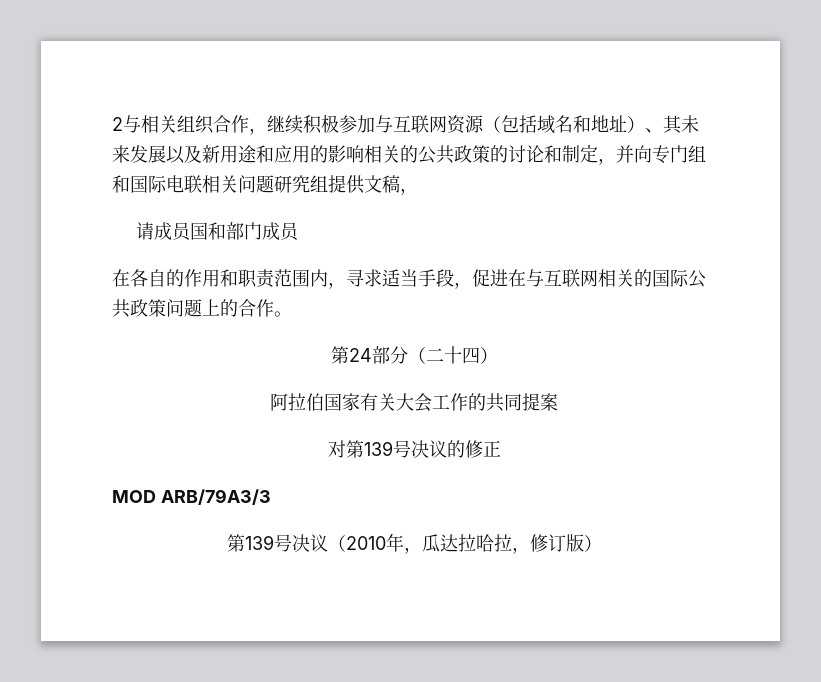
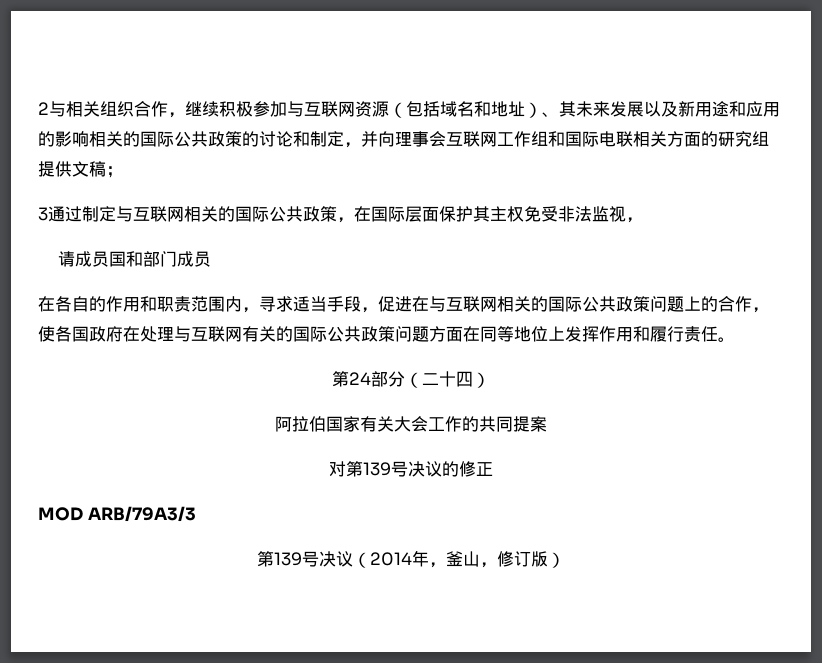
(418, 154) none -> [140,131,174,147] 国际
[652,145,688,164] 专门 -> [395,131,531,147] 理事会互联网工作
[238,175,274,193] 问题 -> [667,131,718,147] 方面的
(400, 184) none -> [106,166,123,178] [38,206,626,223] ； // 3通过制定与互联网相关的国际公共政策，在国际层面保护其主权免受非法监视
(274, 308) none -> [752,307,769,313] [38,326,718,342] ，使各国政府在处理与互联网有关的国际公共政策问题方面在同等地位上发挥作用和履行责任
[345,533,512,554] 2010年，瓜达拉哈拉 -> [370,550,480,568] 2014年，釜山

